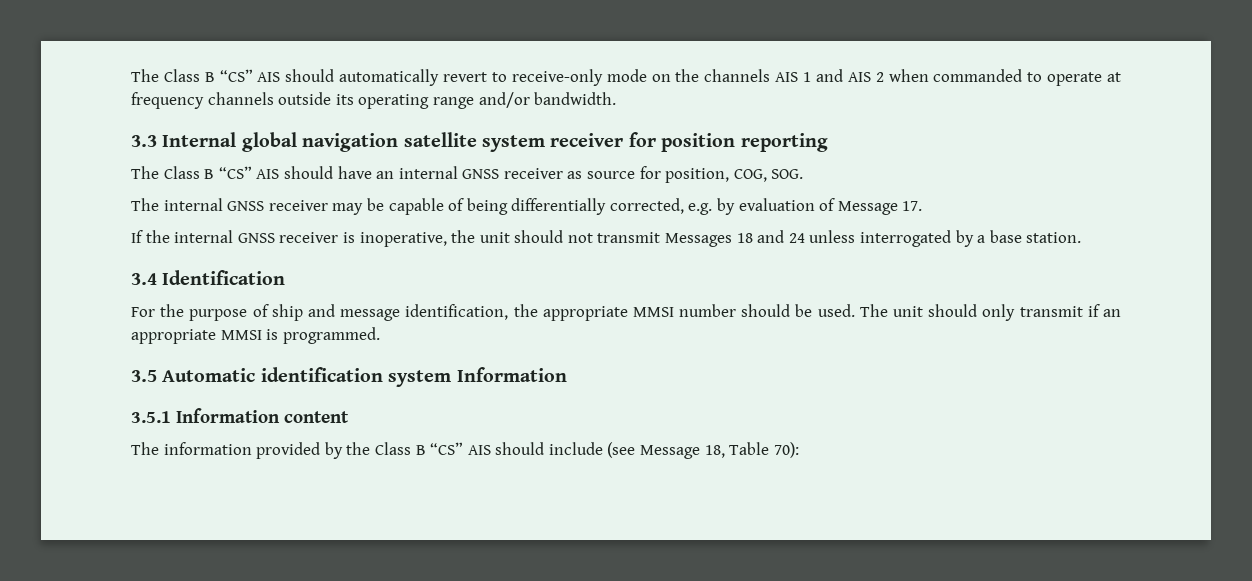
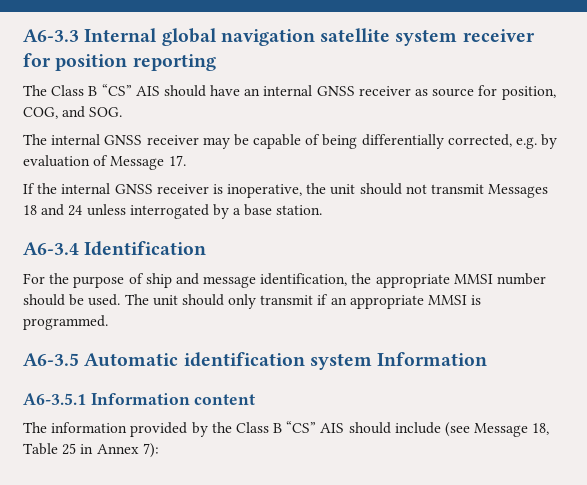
[131,69,1121,86] [131,92,617,109] [131,135,157,147] The Class B “CS” AIS should automatically revert to receive-only mode on the channels AIS 1 and AIS 2 when commanded to operate at frequency channels outside its operating range and/or bandwidth. // 3.3 -> [23,29,79,42] A6-3.3
(767, 175) none -> [62,106,86,118] and
[131,273,157,285] 3.4 -> [23,242,79,255] A6-3.4
[131,370,157,382] 3.5 -> [23,353,79,366] A6-3.5
[131,411,171,423] 3.5.1 -> [23,393,86,405] A6-3.5.1
[773,442,799,458] 70): -> [62,443,159,458] 25 in Annex 7):

